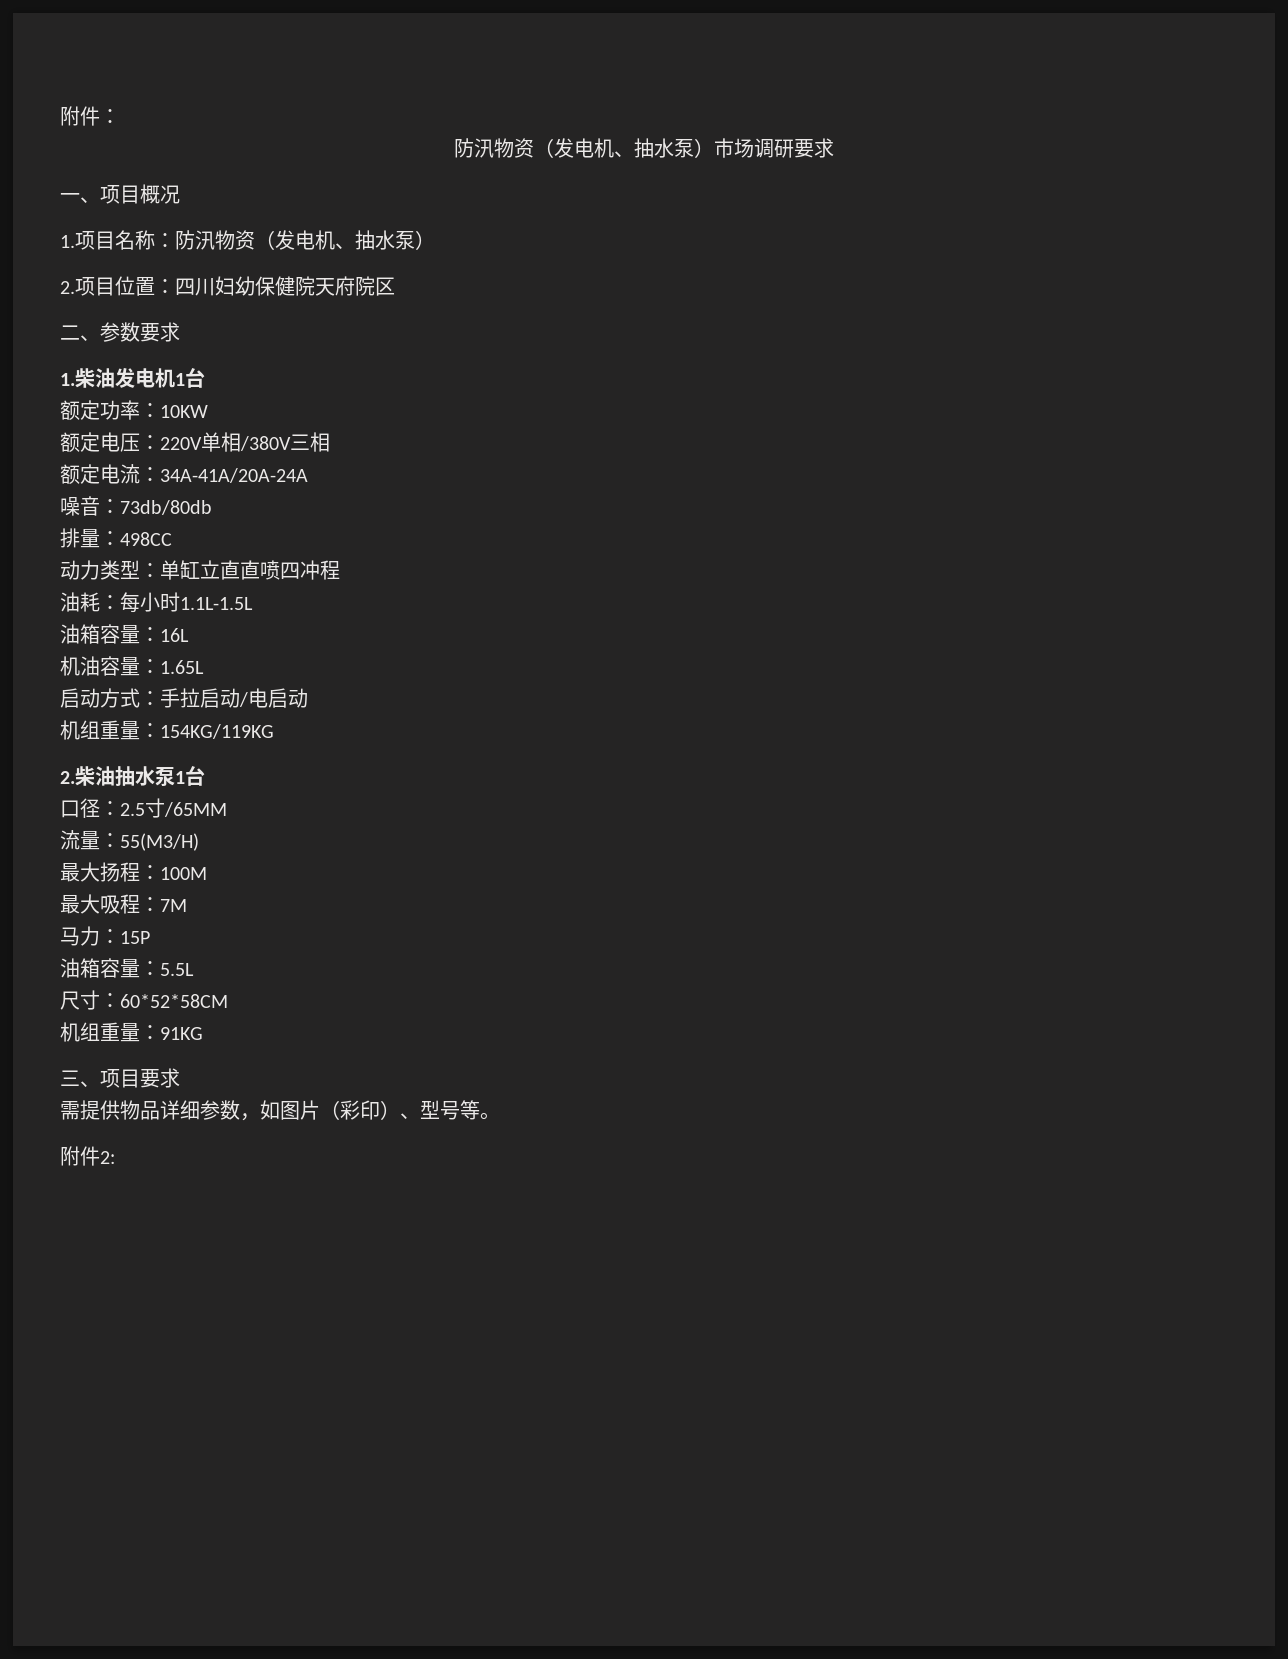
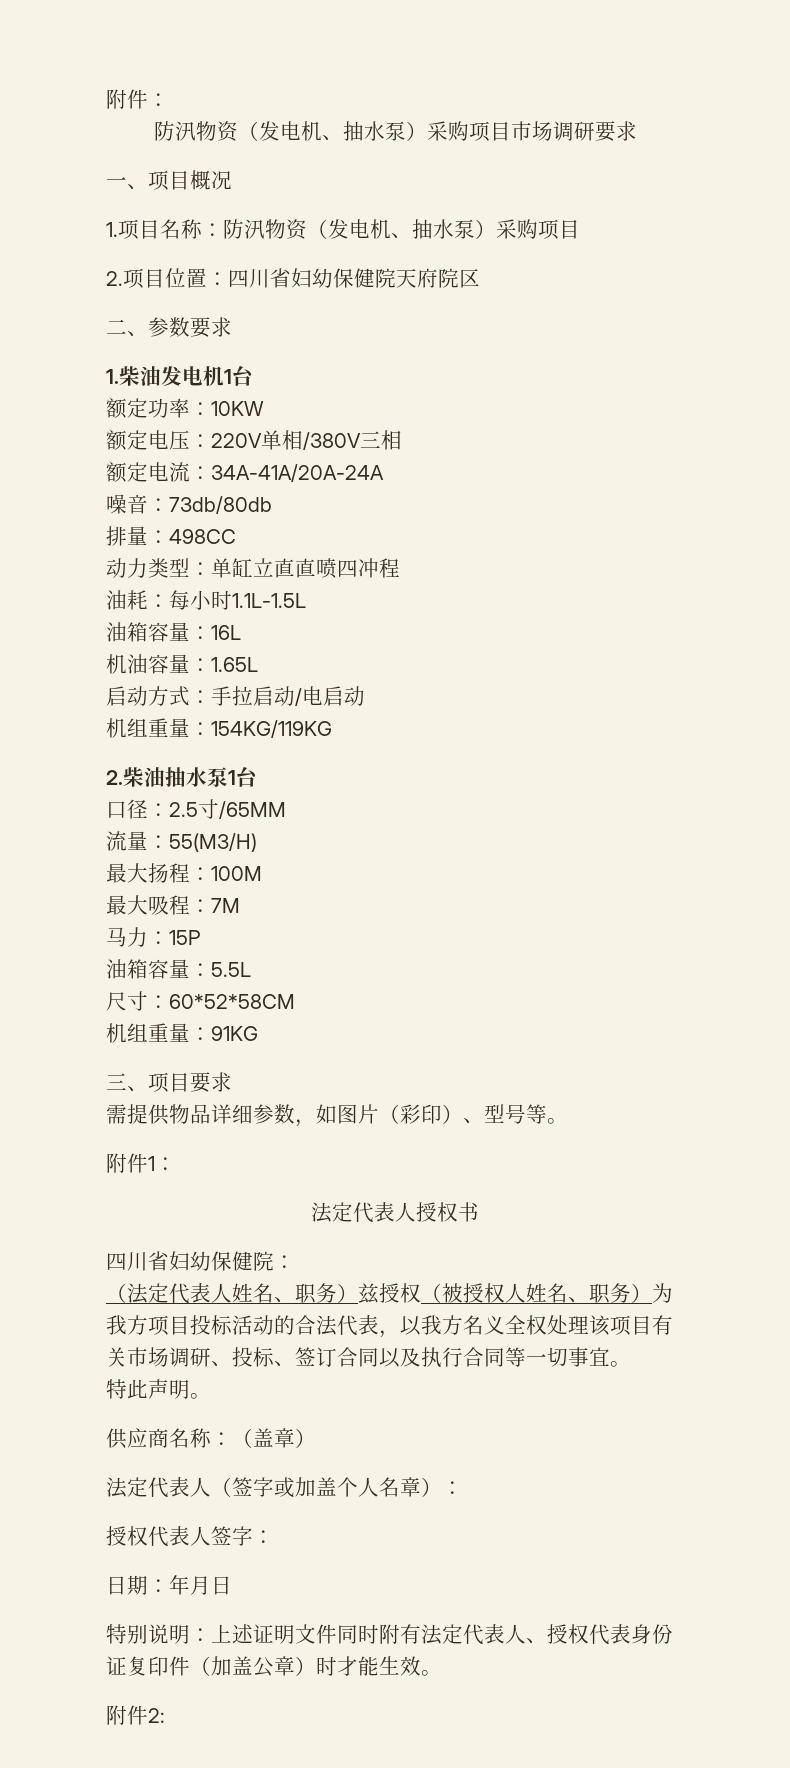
(714, 148) none -> [426,121,511,142] 采购项目
(435, 240) none -> [496,219,580,240] 采购项目
(215, 287) none -> [270,268,291,288] 省
(500, 1116) none -> [106,1153,176,1173] [311,1202,479,1223] [106,1251,295,1271] [106,1283,673,1304] [106,1315,673,1338] [106,1347,631,1368] [106,1379,211,1399] [106,1428,316,1449] [106,1477,463,1498] [106,1526,274,1547] [106,1575,232,1595] [106,1624,673,1645] [106,1656,442,1677] // 附件1： // 法定代表人授权书 // 四川省妇幼保健院： // （法定代表人姓名、职务）兹授权（被授权人姓名、职务）为我方项目投标活动的合法代表，以我方名义全权处理该项目有关市场调研、投标、签订合同以及执行合同等一切事宜。 // 特此声明。 // 供应商名称：（盖章） // 法定代表人（签字或加盖个人名章）： // 授权代表人签字： // 日期：年月日 // 特别说明：上述证明文件同时附有法定代表人、授权代表身份证复印件（加盖公章）时才能生效。

